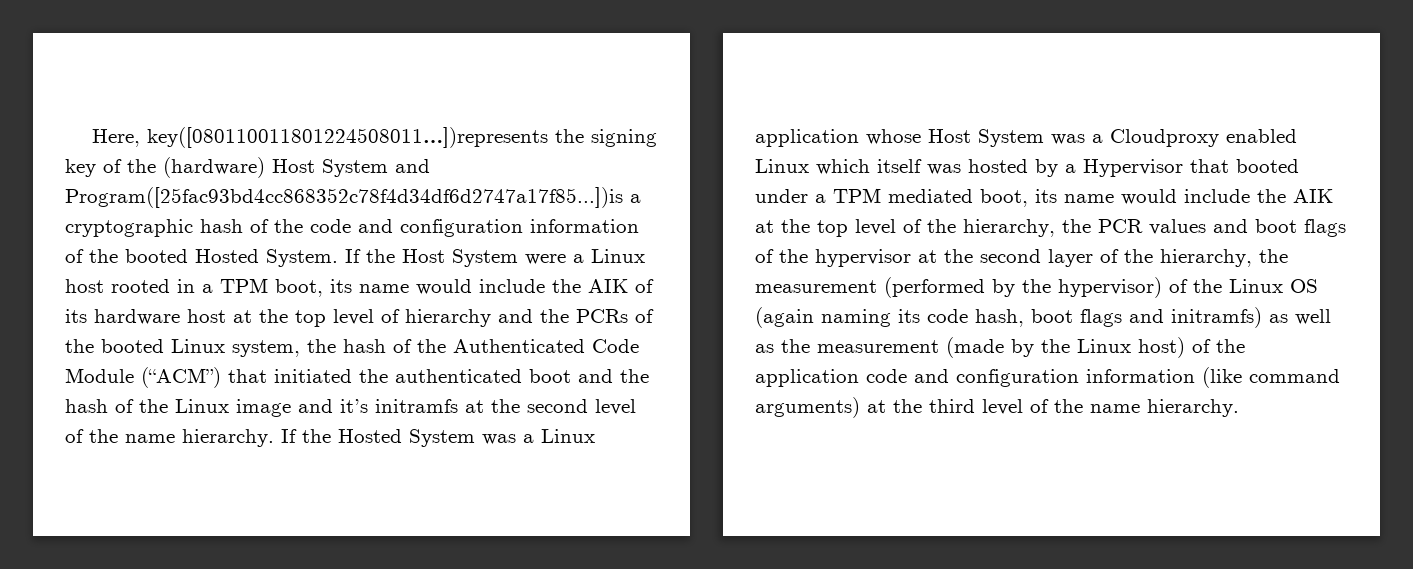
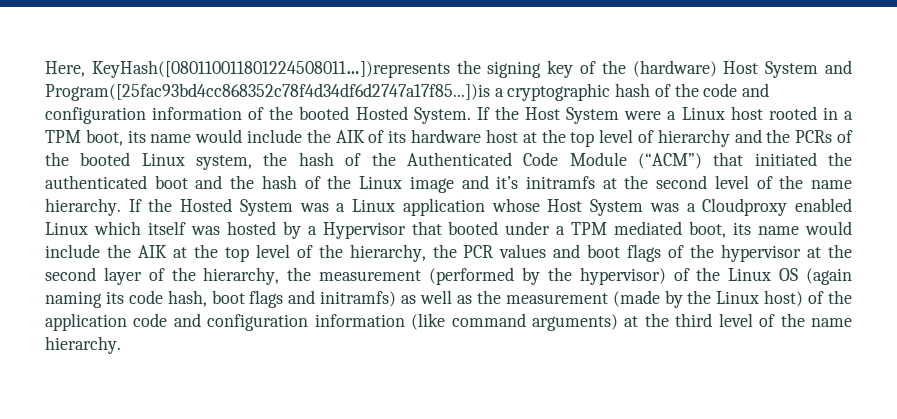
[147,127,549,148] key([080110011801224508011…])represents -> [91,60,450,78] KeyHash([080110011801224508011…])represents

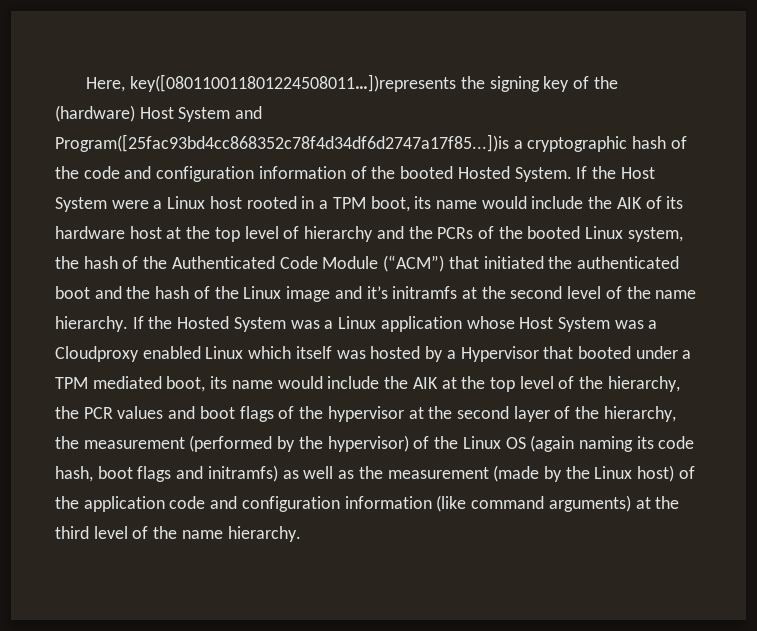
[91,60,450,78] KeyHash([080110011801224508011…])represents -> [130,74,457,92] key([080110011801224508011…])represents

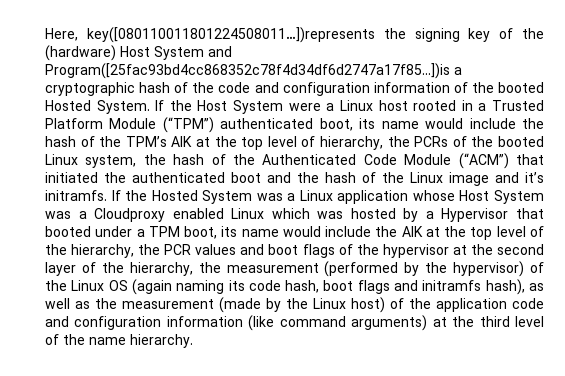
[332,196,684,212] [55,226,404,242] TPM boot, its name would include the AIK of its hardware host at the top level of hierarchy and -> [492,100,545,111] [45,117,545,133] [45,136,383,150] Trusted Platform Module (“TPM”) authenticated boot, its name would include the hash of the TPM’s AIK at the top level of hierarchy,
[392,286,697,299] [55,316,128,332] initramfs at the second level of the name hierarchy. -> [45,190,107,201] initramfs.
[295,346,332,359] itself -> (310, 213) none
[92,376,162,389] mediated -> (180, 231) none
[207,465,278,482] initramfs) -> [422,279,525,295] initramfs hash),

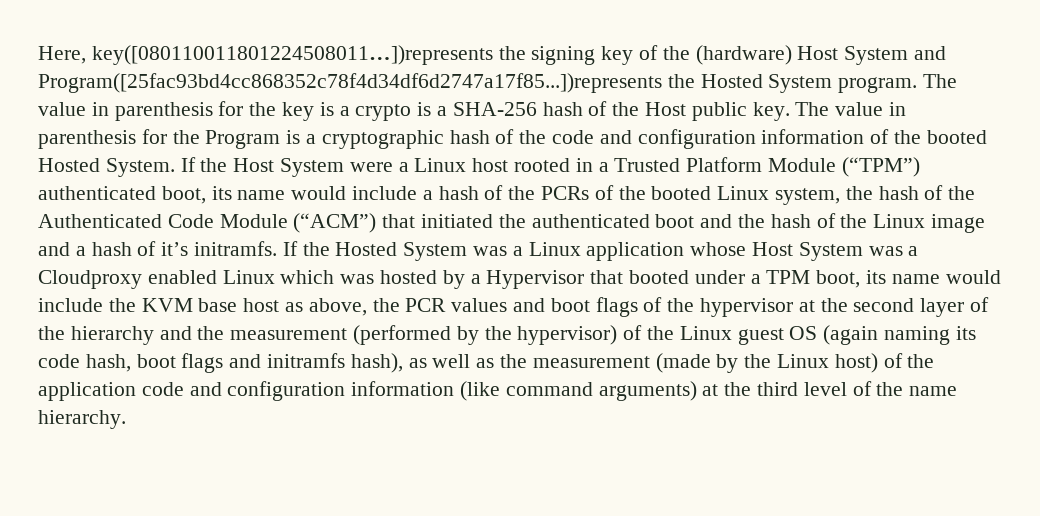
[45,63,450,79] Program([25fac93bd4cc868352c78f4d34df6d2747a17f85...])is -> [38,73,958,93] [38,101,907,121] [38,129,301,149] Program([25fac93bd4cc868352c78f4d34df6d2747a17f85...])represents the Hosted System program. The value in parenthesis for the key is a crypto is a SHA-256 hash of the Host public key. The value in parenthesis for the Program is
[522,118,545,129] [45,136,410,150] the hash of the TPM’s AIK at the top level of hierarchy, the -> [422,185,536,200] a hash of the
(519, 177) none -> [75,241,157,256] a hash of
[401,226,544,240] [45,244,135,258] AIK at the top level of the hierarchy, -> [141,298,367,316] KVM base host as above,
[129,262,193,276] hierarchy, -> [70,326,192,345] hierarchy and
(105, 285) none -> [737,328,784,345] guest

